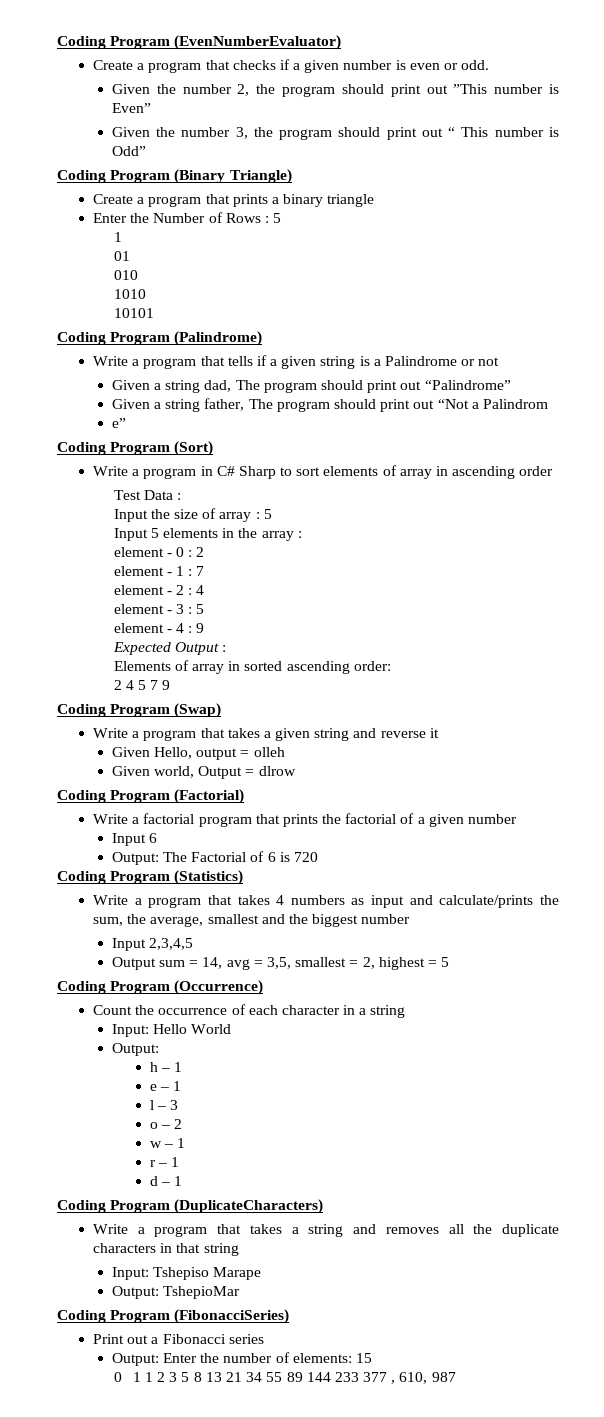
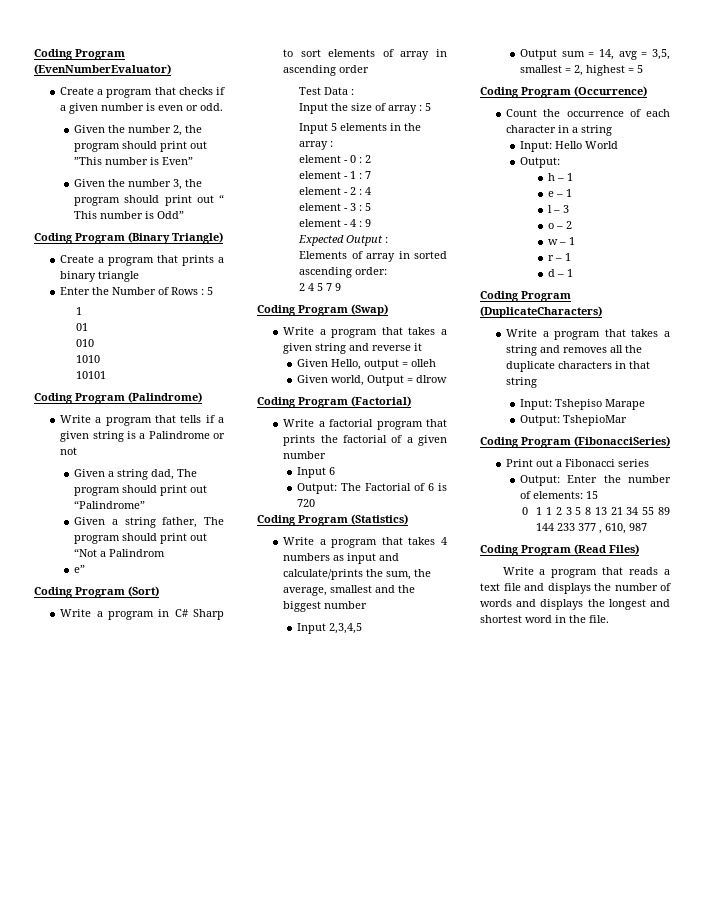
(456, 1377) none -> [480,544,639,556] [502,567,670,578] [480,583,671,594] [480,599,670,610] [480,615,609,623] // Coding Program (Read Files) // Write a program that reads a text file and displays the number of words and displays the longest and shortest word in the file.

